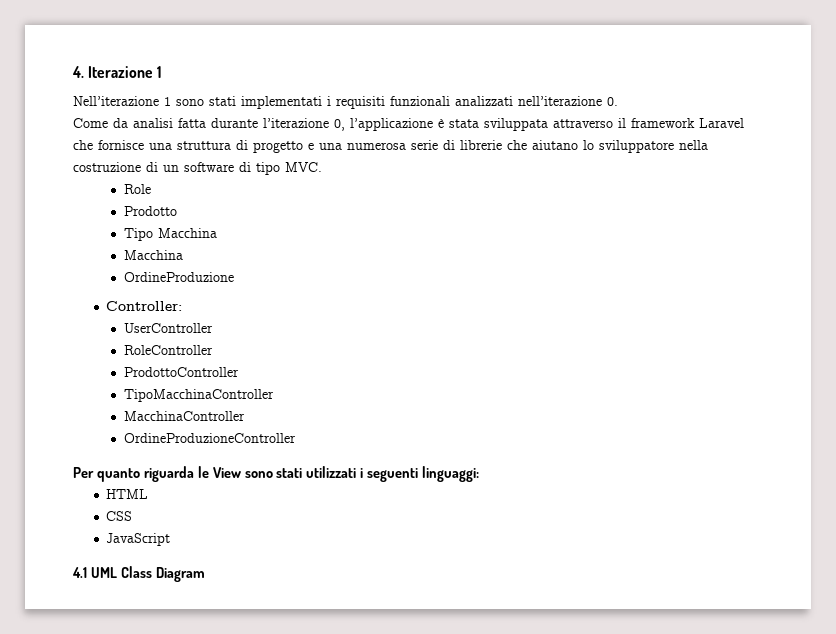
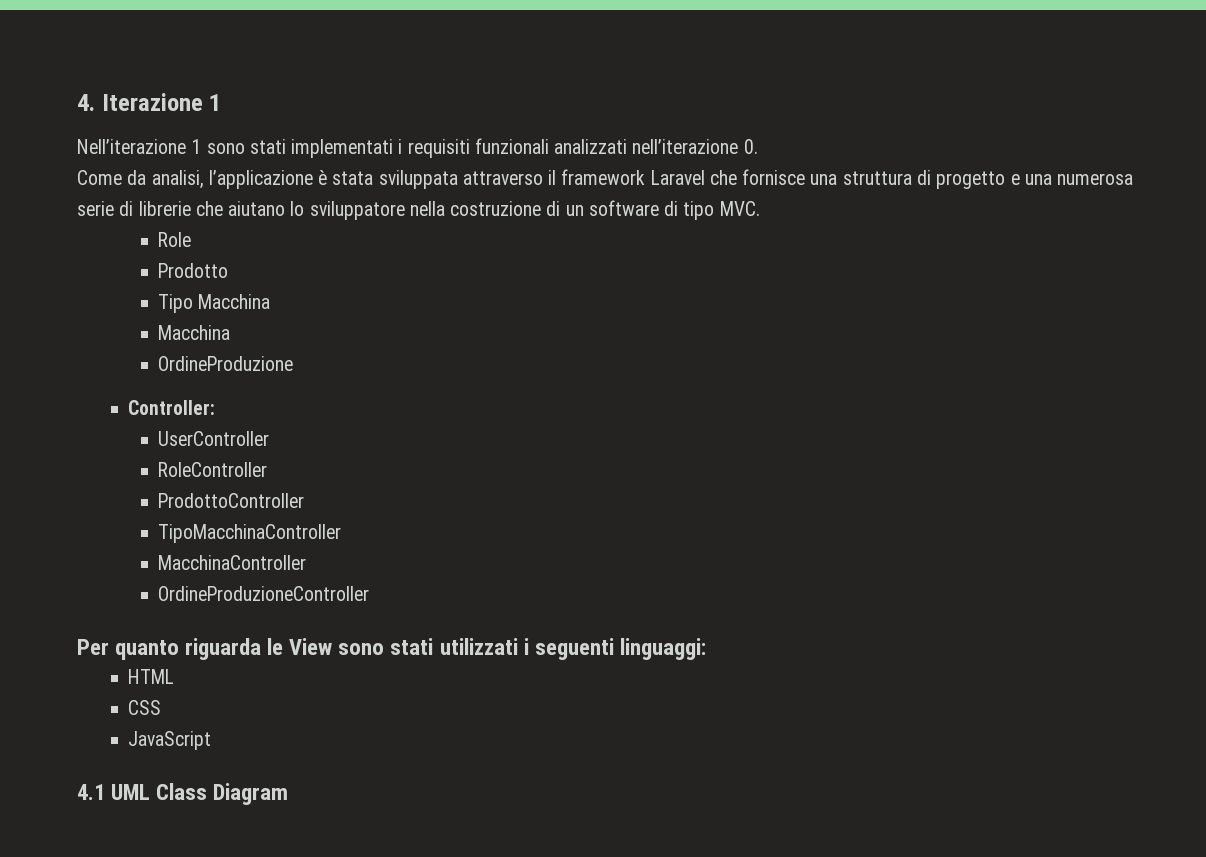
[133,118,345,131] analisi fatta durante l’iterazione 0, -> [151,170,204,189] analisi,

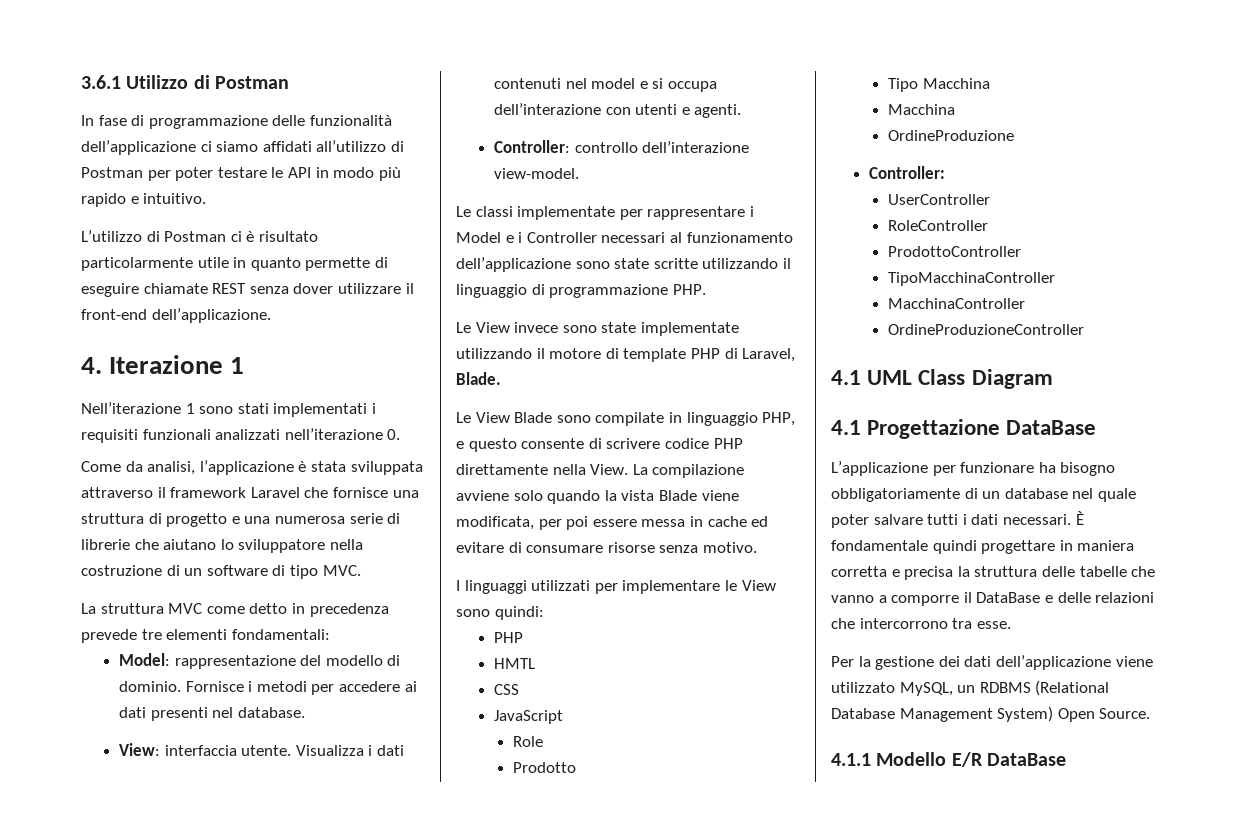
(77, 102) none -> [81,75,289,89] [81,115,392,129] [81,140,404,155] [81,167,401,181] [81,193,207,207] [81,230,318,242] [81,257,388,271] [81,283,414,297] [81,308,271,323] 3.6.1 Utilizzo di Postman // In fase di programmazione delle funzionalità dell’applicazione ci siamo affidati all’utilizzo di Postman per poter testare le API in modo più rapido e intuitivo. // L’utilizzo di Postman ci è risultato particolarmente utile in quanto permette di eseguire chiamate REST senza dover utilizzare il front-end dell’applicazione. //
(760, 208) none -> [81,603,389,617] [81,629,330,643] [119,653,401,669] [119,681,417,695] [119,707,305,721] [119,743,404,756] [494,78,717,92] [494,103,742,118] [494,140,750,153] [494,168,580,179] [456,206,754,220] [456,232,793,243] [456,257,791,272] [456,284,706,298] [456,322,739,336] [456,348,796,362] [456,372,501,385] [456,412,796,426] [456,438,743,452] [456,464,745,478] [456,490,739,504] [456,516,769,530] [456,542,757,553] [456,580,776,594] [456,606,544,620] [494,632,524,643] [494,658,536,669] [494,684,520,695] [494,710,564,724] // La struttura MVC come detto in precedenza prevede tre elementi fondamentali: // Model: rappresentazione del modello di dominio. Fornisce i metodi per accedere ai dati presenti nel database. // View: interfaccia utente. Visualizza i dati contenuti nel model e si occupa dell’interazione con utenti e agenti. // Controller: controllo dell’interazione view-model. // Le classi implementate per rappresentare i Model e i Controller necessari al funzionamento dell’applicazione sono state scritte utilizzando il linguaggio di programmazione PHP. // Le View invece sono state implementate utilizzando il motore di template PHP di Laravel, Blade. // Le View Blade sono compilate in linguaggio PHP, e questo consente di scrivere codice PHP direttamente nella View. La compilazione avviene solo quando la vista Blade viene modificata, per poi essere messa in cache ed evitare di consumare risorse senza motivo. // I linguaggi utilizzati per implementare le View sono quindi: // PHP // HMTL // CSS // JavaScript
[77,638,706,660] [128,669,175,684] [128,700,162,715] [128,731,212,750] [77,783,289,805] Per quanto riguarda le View sono stati utilizzati i seguenti linguaggi: // HTML // CSS // JavaScript // 4.1 UML Class Diagram -> [831,369,1053,389] [831,419,1097,439] [831,461,1116,476] [831,488,1136,502] [831,511,1084,528] [831,540,1135,554] [831,566,1156,580] [831,592,1155,606] [831,618,1011,629] [831,655,1153,670] [831,680,1110,696] [831,706,1151,722] [831,752,1066,767] 4.1 UML Class Diagram // 4.1 Progettazione DataBase // L’applicazione per funzionare ha bisogno obbligatoriamente di un database nel quale poter salvare tutti i dati necessari. È fondamentale quindi progettare in maniera corretta e precisa la struttura delle tabelle che vanno a comporre il DataBase e delle relazioni che intercorrono tra esse. // Per la gestione dei dati dell’applicazione viene utilizzato MySQL, un RDBMS (Relational Database Management System) Open Source. // 4.1.1 Modello E/R DataBase

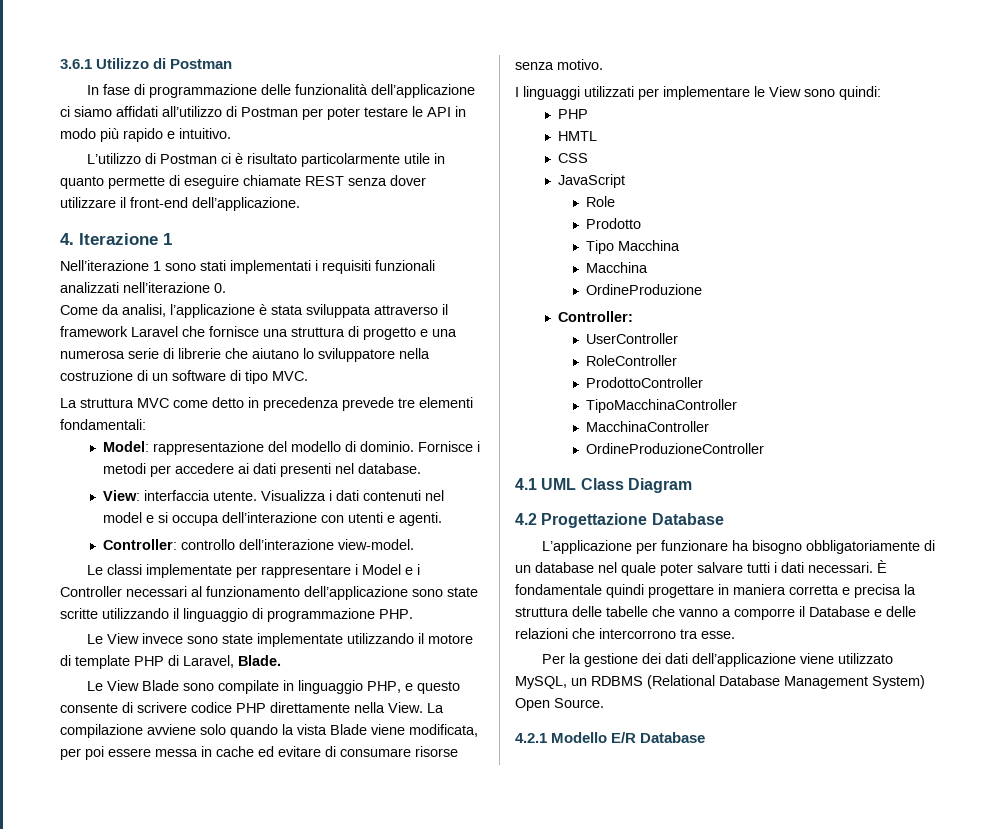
[831,419,1097,439] 4.1 Progettazione DataBase -> [515,513,724,528] 4.2 Progettazione Database
[976,592,1041,603] DataBase -> [809,606,870,617] Database
[831,753,871,766] 4.1.1 -> [515,733,547,743] 4.2.1
[986,753,1066,766] DataBase -> [640,732,706,743] Database

